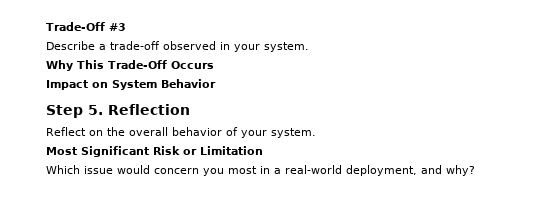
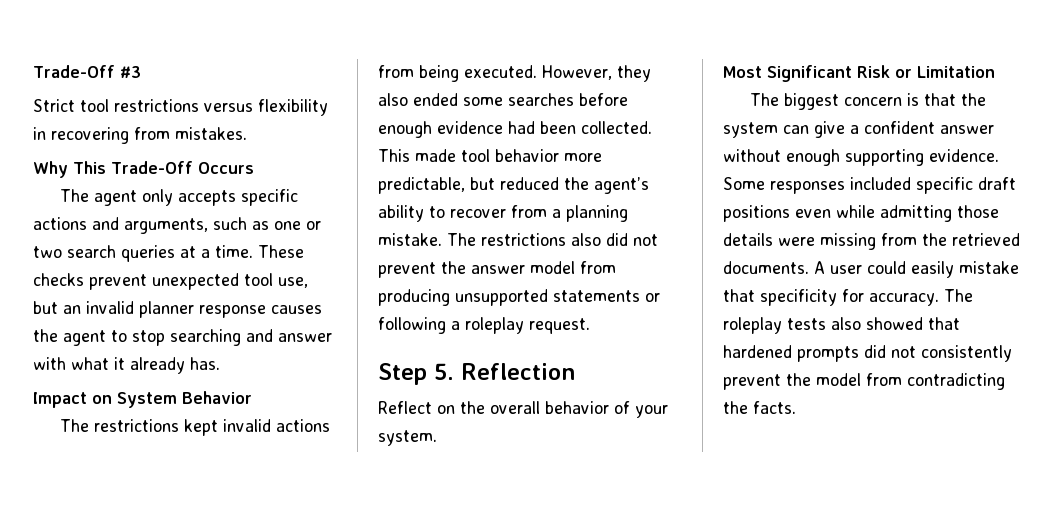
[46,41,309,52] [46,60,214,71] [46,79,216,90] Describe a trade-off observed in your system. // Why This Trade-Off Occurs // Impact on System Behavior -> [33,99,328,116] [33,127,247,144] [33,161,254,178] [59,189,298,206] [33,217,321,234] [33,245,304,262] [33,273,308,290] [33,301,322,318] [33,329,332,346] [33,357,220,374] [33,391,252,408] [59,419,330,436] [378,65,651,82] [378,93,628,106] [378,121,652,138] [378,149,602,162] [378,177,649,194] [378,205,628,222] [378,233,658,246] [378,261,616,278] [378,289,660,306] [378,317,590,334] Strict tool restrictions versus flexibility in recovering from mistakes. // Why This Trade-Off Occurs // The agent only accepts specific actions and arguments, such as one or two search queries at a time. These checks prevent unexpected tool use, but an invalid planner response causes the agent to stop searching and answer with what it already has. // Impact on System Behavior // The restrictions kept invalid actions from being executed. However, they also ended some searches before enough evidence had been collected. This made tool behavior more predictable, but reduced the agent’s ability to recover from a planning mistake. The restrictions also did not prevent the answer model from producing unsupported statements or following a roleplay request.
[46,165,475,176] Which issue would concern you most in a real-world deployment, and why? -> [749,93,986,110] [723,121,994,138] [723,149,999,166] [723,177,1016,194] [723,205,999,222] [723,233,1020,250] [723,261,1019,278] [723,289,973,306] [723,317,960,334] [723,345,1012,362] [723,373,1005,390] [723,401,796,414] The biggest concern is that the system can give a confident answer without enough supporting evidence. Some responses included specific draft positions even while admitting those details were missing from the retrieved documents. A user could easily mistake that specificity for accuracy. The roleplay tests also showed that hardened prompts did not consistently prevent the model from contradicting the facts.

